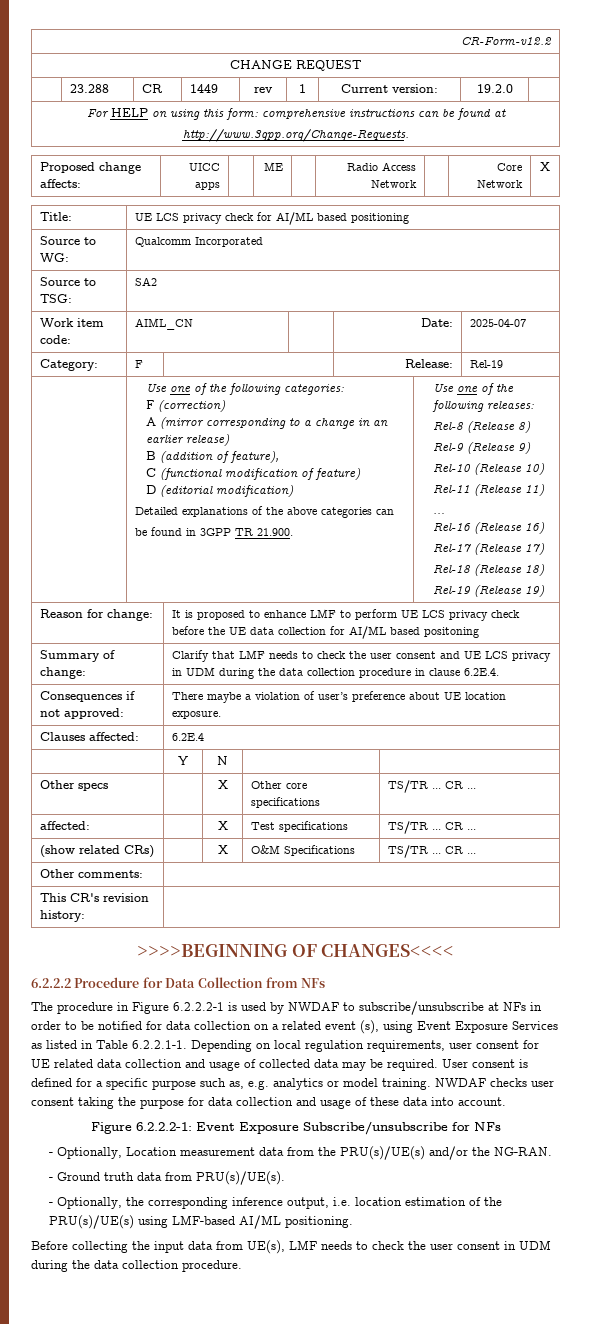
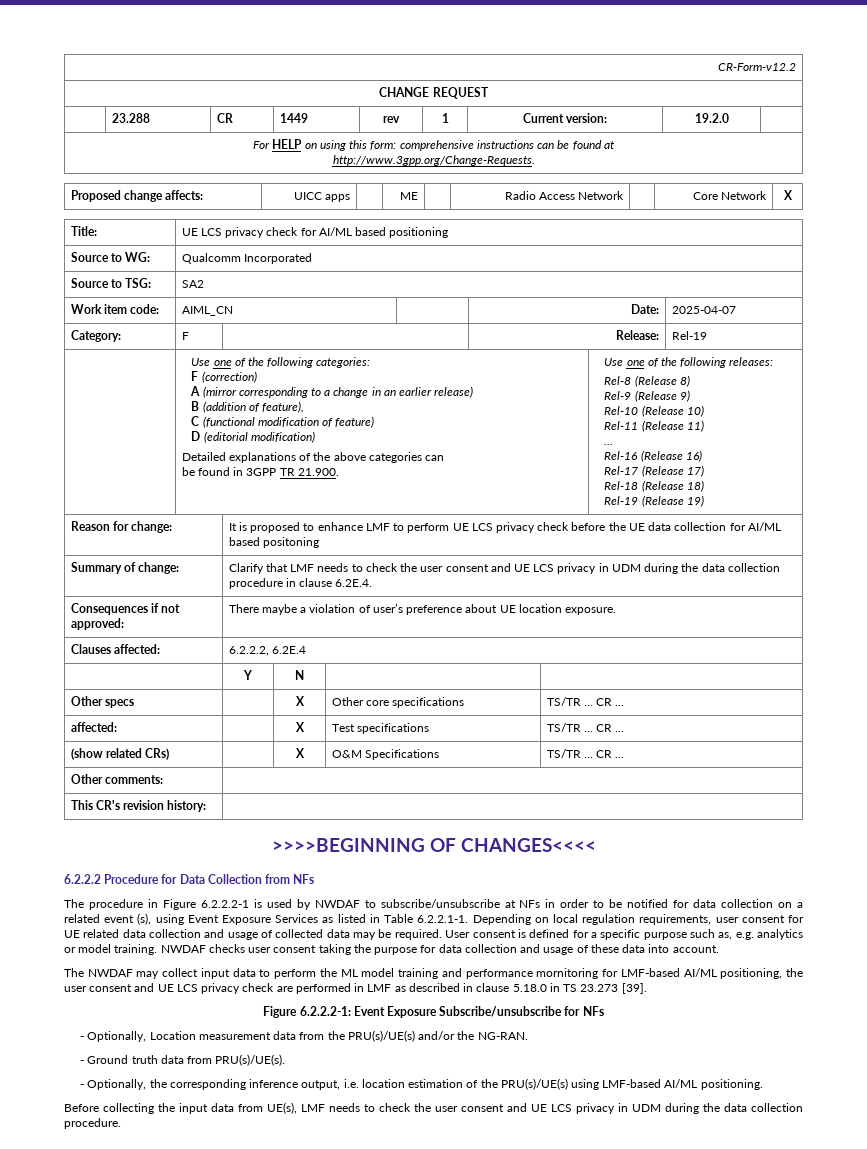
(139, 736) none -> [228,646,269,656] 6.2.2.2,
(506, 1101) none -> [64,968,803,979] [64,983,647,994] // The NWDAF may collect input data to perform the ML model training and performance mornitoring for LMF-based AI/ML positioning, the user consent and UE LCS privacy check are performed in LMF as described in clause 5.18.0 in TS 23.273 [39].
(500, 1245) none -> [507,1103,615,1114] and UE LCS privacy

